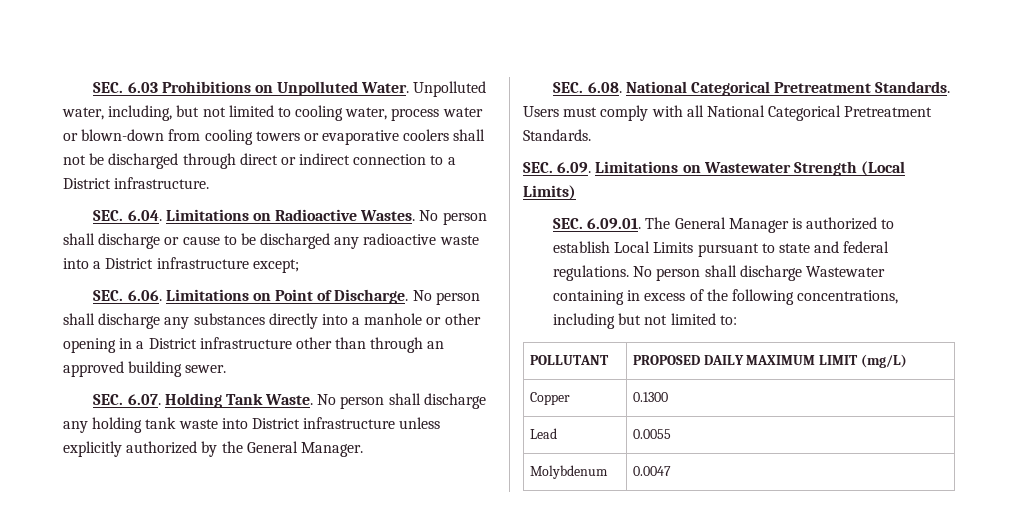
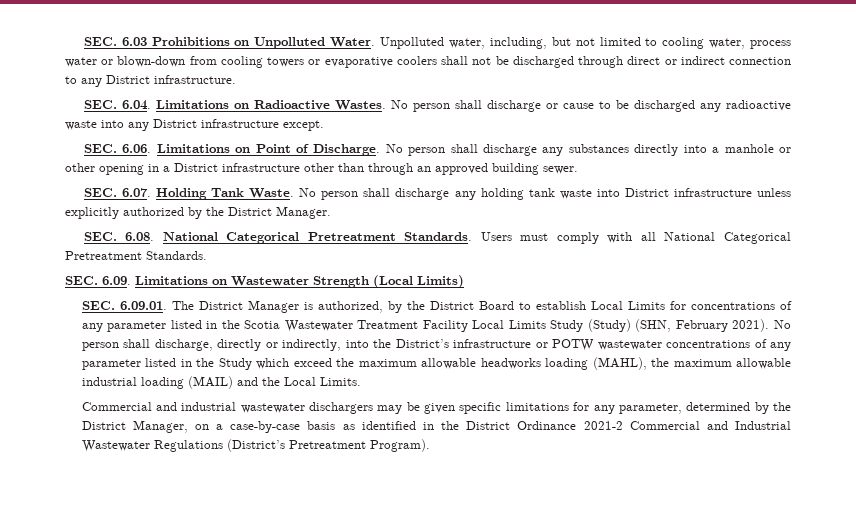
[447,157,456,165] a -> [81,78,102,87] any
[93,257,299,273] a District infrastructure except; -> [128,119,324,131] any District infrastructure except.
[246,441,298,453] General -> [228,207,272,216] District
[674,217,726,229] General -> [198,301,243,310] District
[806,217,895,230] [553,241,890,257] [553,265,885,281] [553,289,899,305] [553,313,737,329] [529,355,609,365] [632,354,907,368] [529,392,570,405] [632,392,668,402] [529,428,557,439] [632,429,671,439] [529,465,608,479] [632,466,671,476] authorized to establish Local Limits pursuant to state and federal regulations. No person shall discharge Wastewater containing in excess of the following concentrations, including but not limited to: // POLLUTANT | PROPOSED DAILY MAXIMUM LIMIT (mg/L) // Copper | 0.1300 // Lead | 0.0055 // Molybdenum | 0.0047 -> [317,301,792,313] [81,319,791,332] [81,339,791,351] [81,357,791,370] [81,376,361,389] [81,402,791,414] [81,420,791,433] [81,439,430,452] authorized, by the District Board to establish Local Limits for concentrations of any parameter listed in the Scotia Wastewater Treatment Facility Local Limits Study (Study) (SHN, February 2021). No person shall discharge, directly or indirectly, into the District’s infrastructure or POTW wastewater concentrations of any parameter listed in the Study which exceed the maximum allowable headworks loading (MAHL), the maximum allowable industrial loading (MAIL) and the Local Limits. // Commercial and industrial wastewater dischargers may be given specific limitations for any parameter, determined by the District Manager, on a case-by-case basis as identified in the District Ordinance 2021-2 Commercial and Industrial Wastewater Regulations (District’s Pretreatment Program).

